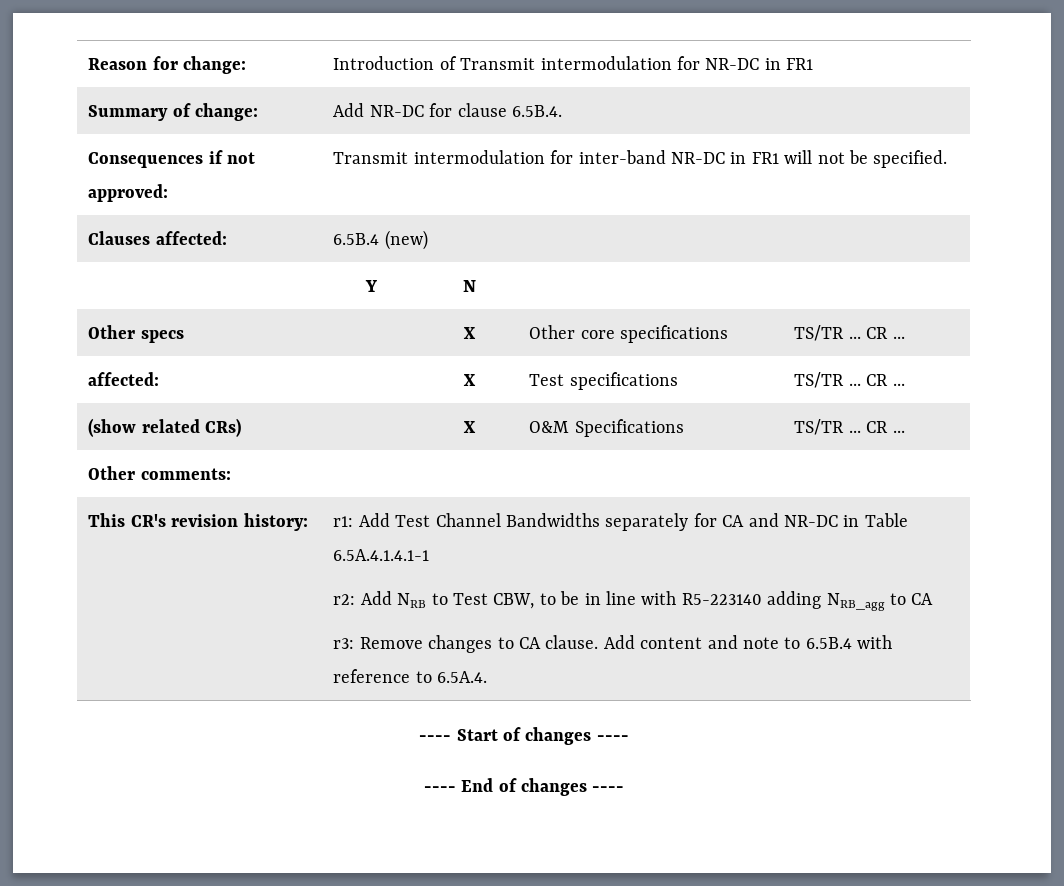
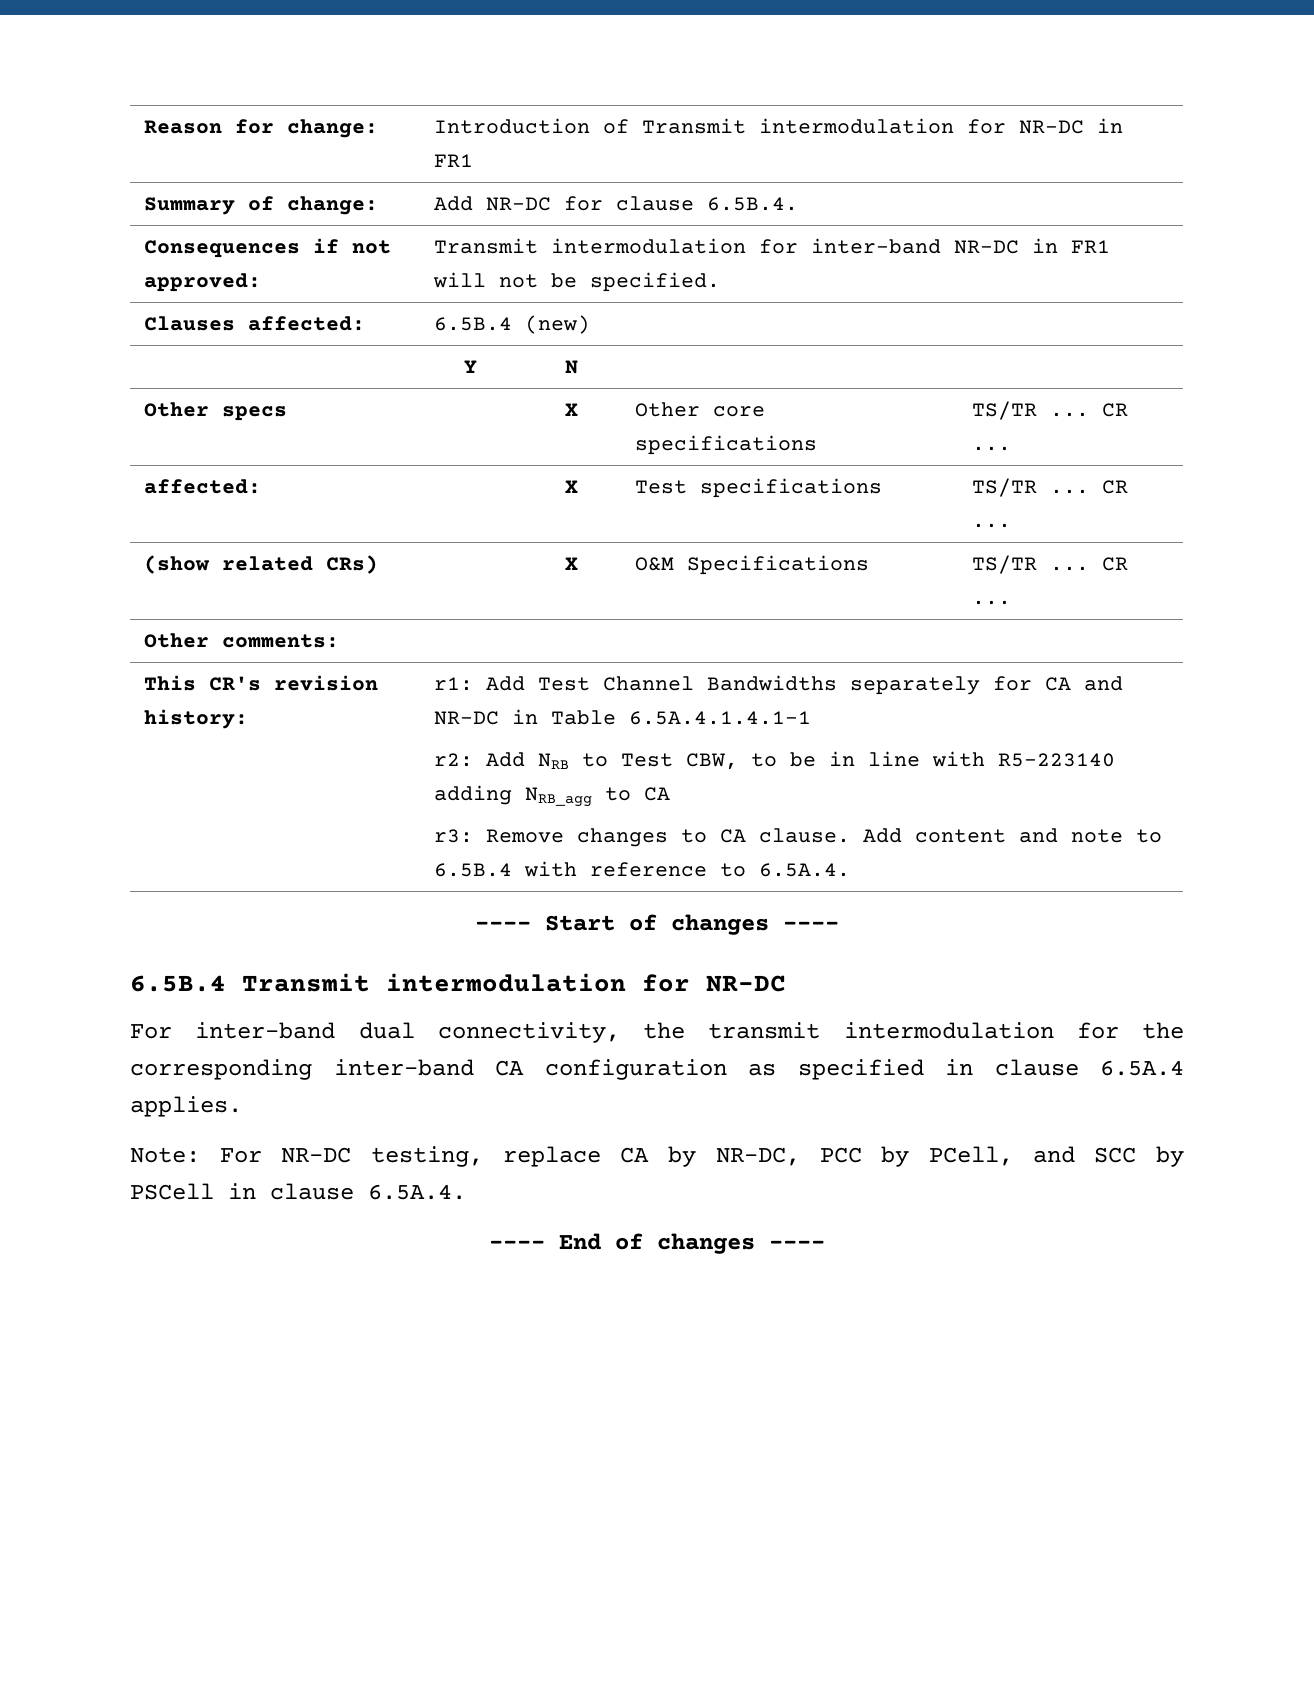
(629, 738) none -> [130,973,786,992] [130,1022,1184,1043] [130,1059,1184,1080] [130,1096,242,1117] [130,1146,1185,1167] [130,1183,466,1200] // 6.5B.4 Transmit intermodulation for NR-DC // For inter-band dual connectivity, the transmit intermodulation for the corresponding inter-band CA configuration as specified in clause 6.5A.4 applies. // Note: For NR-DC testing, replace CA by NR-DC, PCC by PCell, and SCC by PSCell in clause 6.5A.4.

